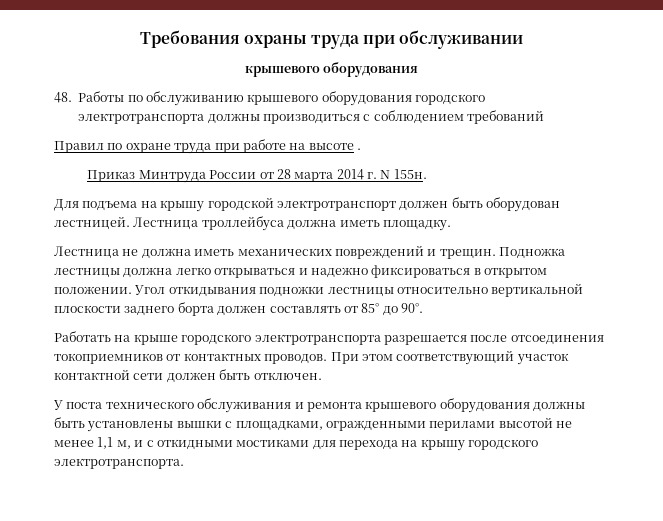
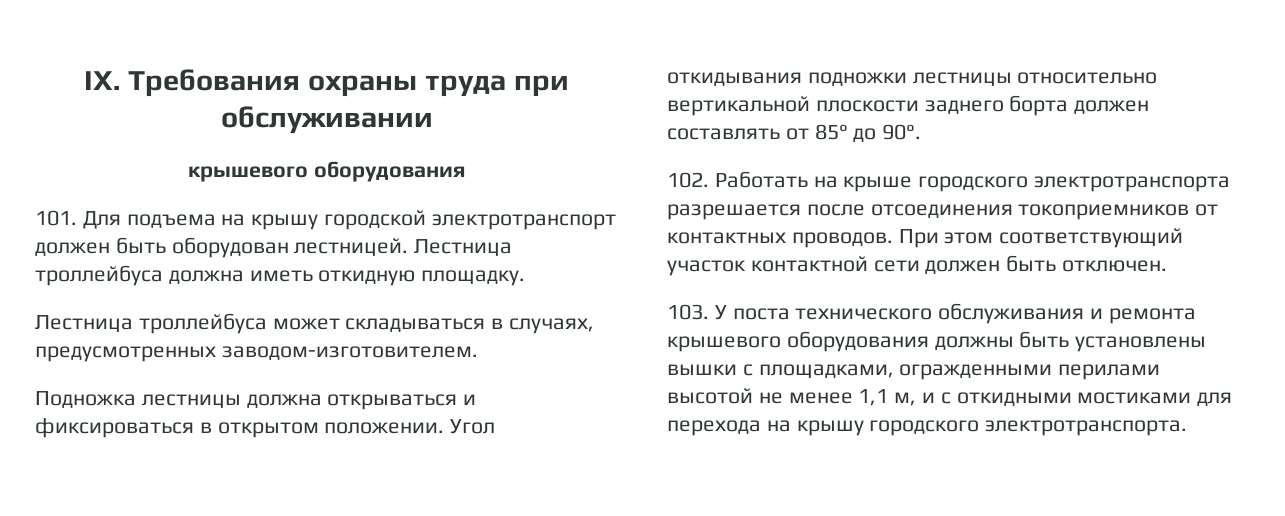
(139, 39) none -> [84,71,121,90] IX.
[54,91,486,106] [78,110,545,124] [54,139,361,154] [87,169,427,183] 48. Работы по обслуживанию крышевого оборудования городского электротранспорта должны производиться с соблюдением требований // Правил по охране труда при работе на высоте . // Приказ Минтруда России от 28 марта 2014 г. N 155н. // -> [35,210,77,226] 101.
(380, 223) none -> [318,270,416,286] откидную
[122,245,496,259] не должна иметь механических повреждений и трещин. -> [138,313,595,334] [35,346,478,362] троллейбуса может складываться в случаях, предусмотренных заводом-изготовителем. //
[175,267,211,275] легко -> (322, 401) none
[310,267,368,278] надежно -> (477, 399) none
(423, 308) none -> [667,172,709,188] 102.
(322, 376) none -> [667,304,709,320] 103.

